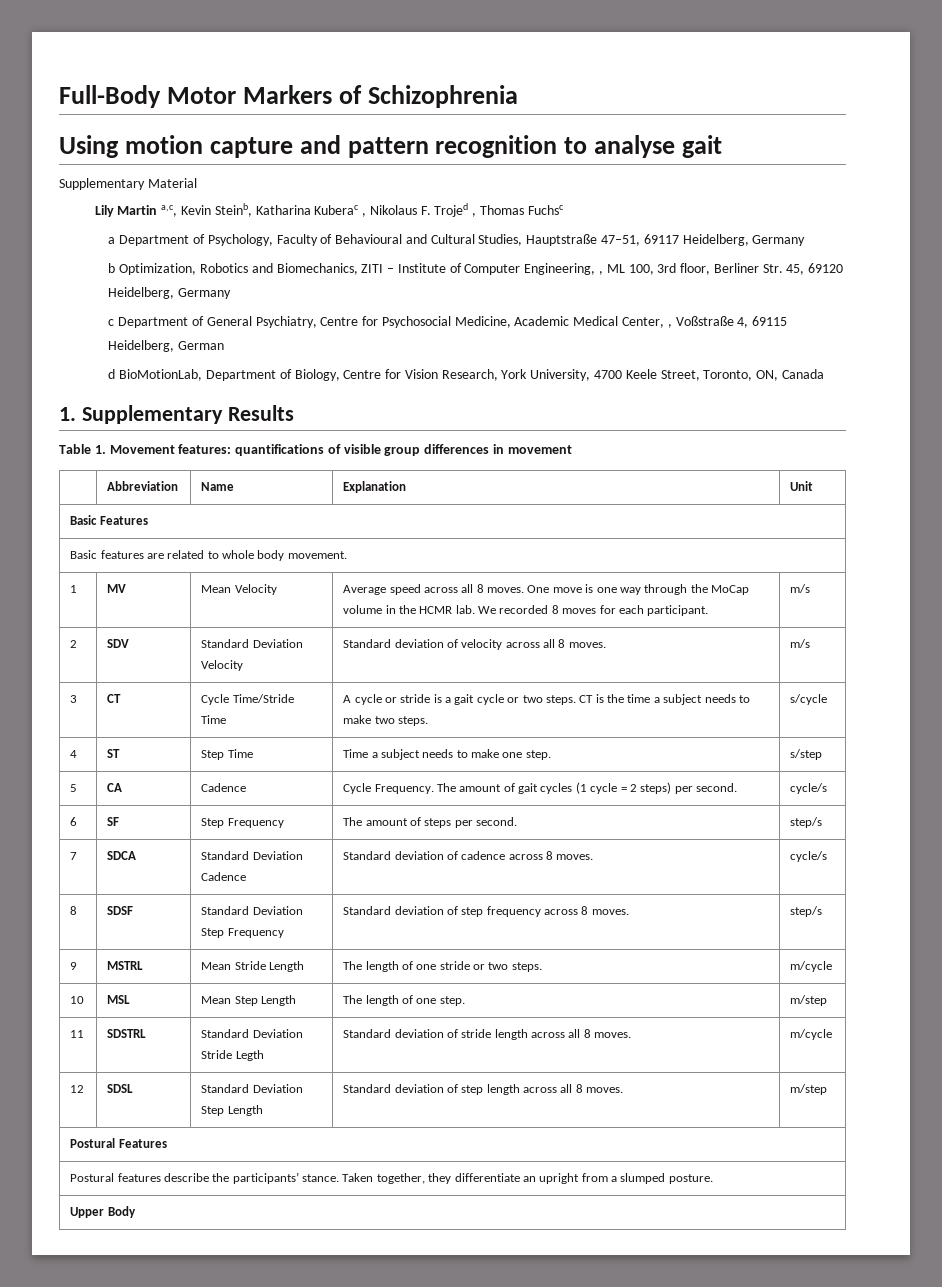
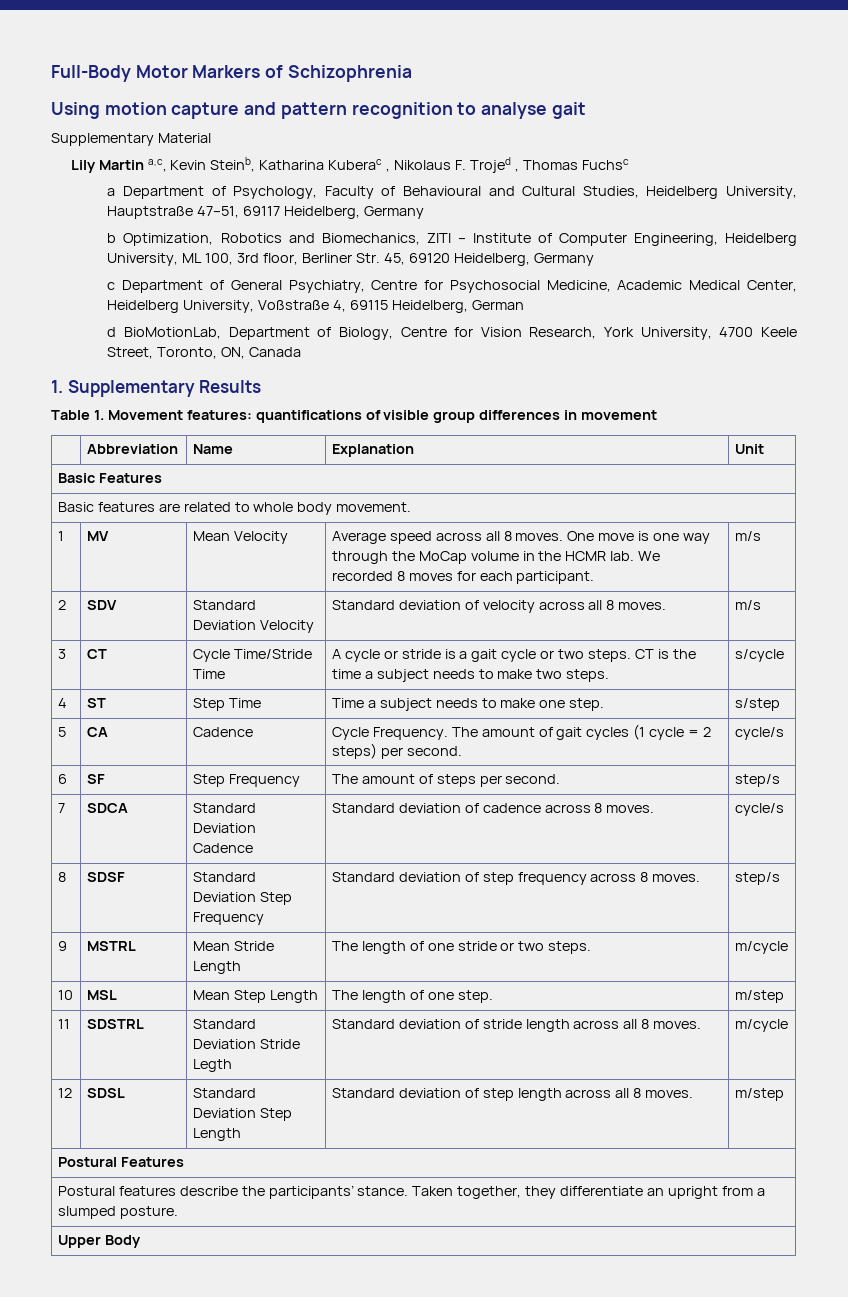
(523, 240) none -> [646,186,797,199] Heidelberg University,
[599,271,604,275] , -> [725,233,797,246] [107,253,179,266] Heidelberg University,
[667,324,672,328] , -> [107,300,255,313] Heidelberg University,

